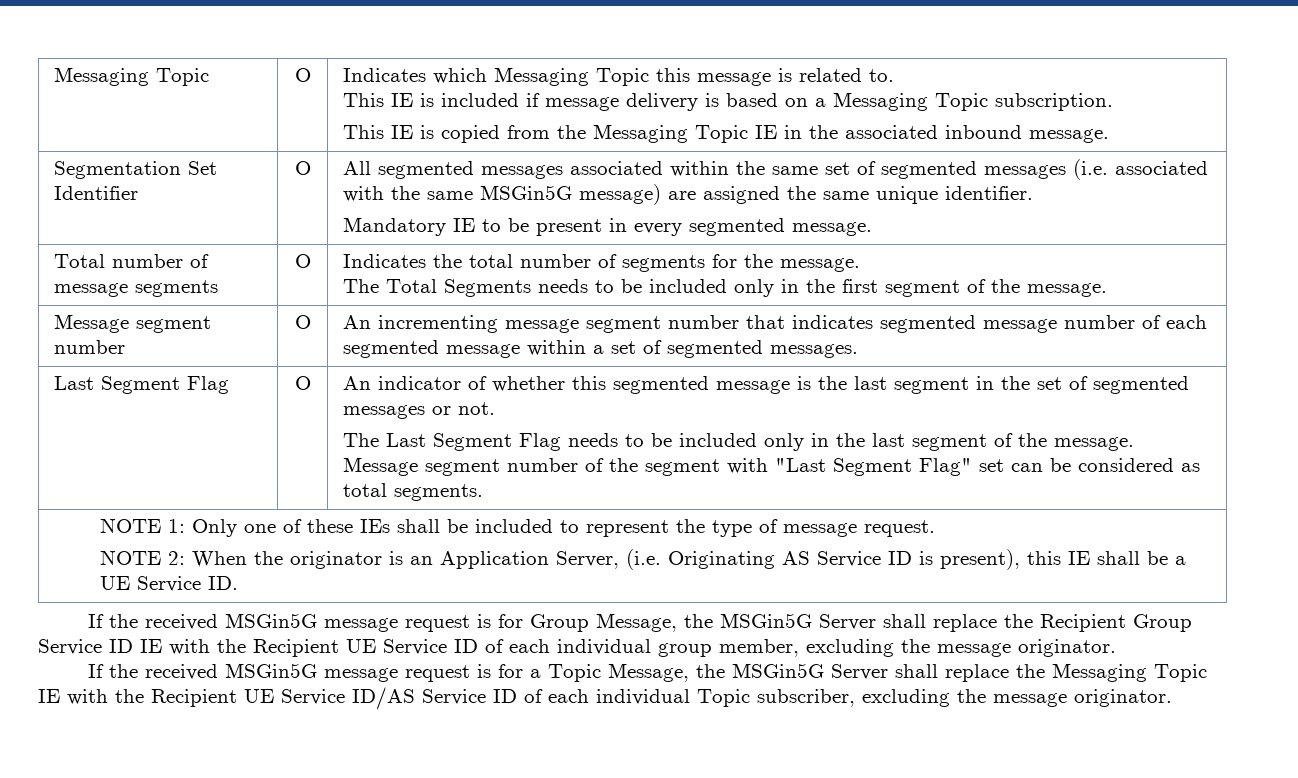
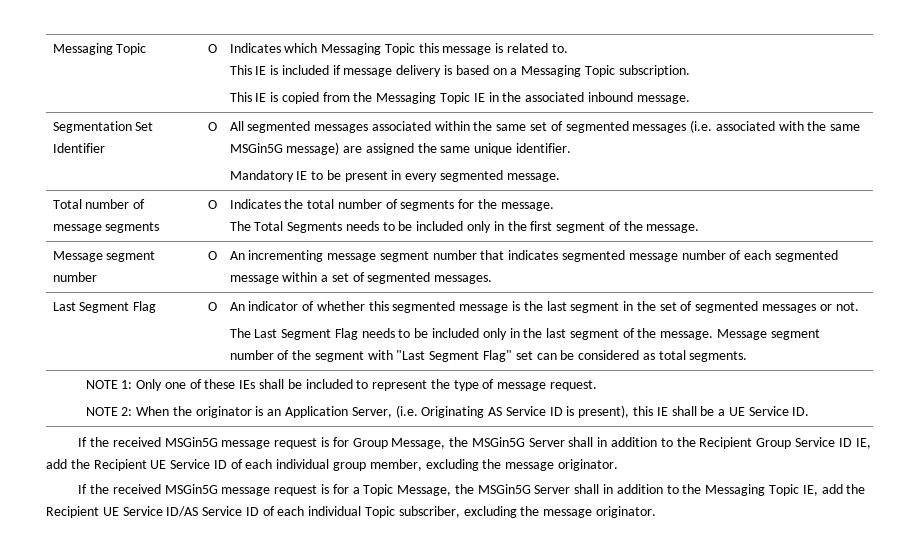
[932,614,997,632] replace -> [597,437,673,447] in addition to
[140,639,210,655] IE with -> [855,438,871,449] [46,459,67,469] IE, add
[944,663,1207,682] [38,689,108,705] replace the Messaging Topic IE with -> [603,484,843,496] in addition to the Messaging Topic IE, add

